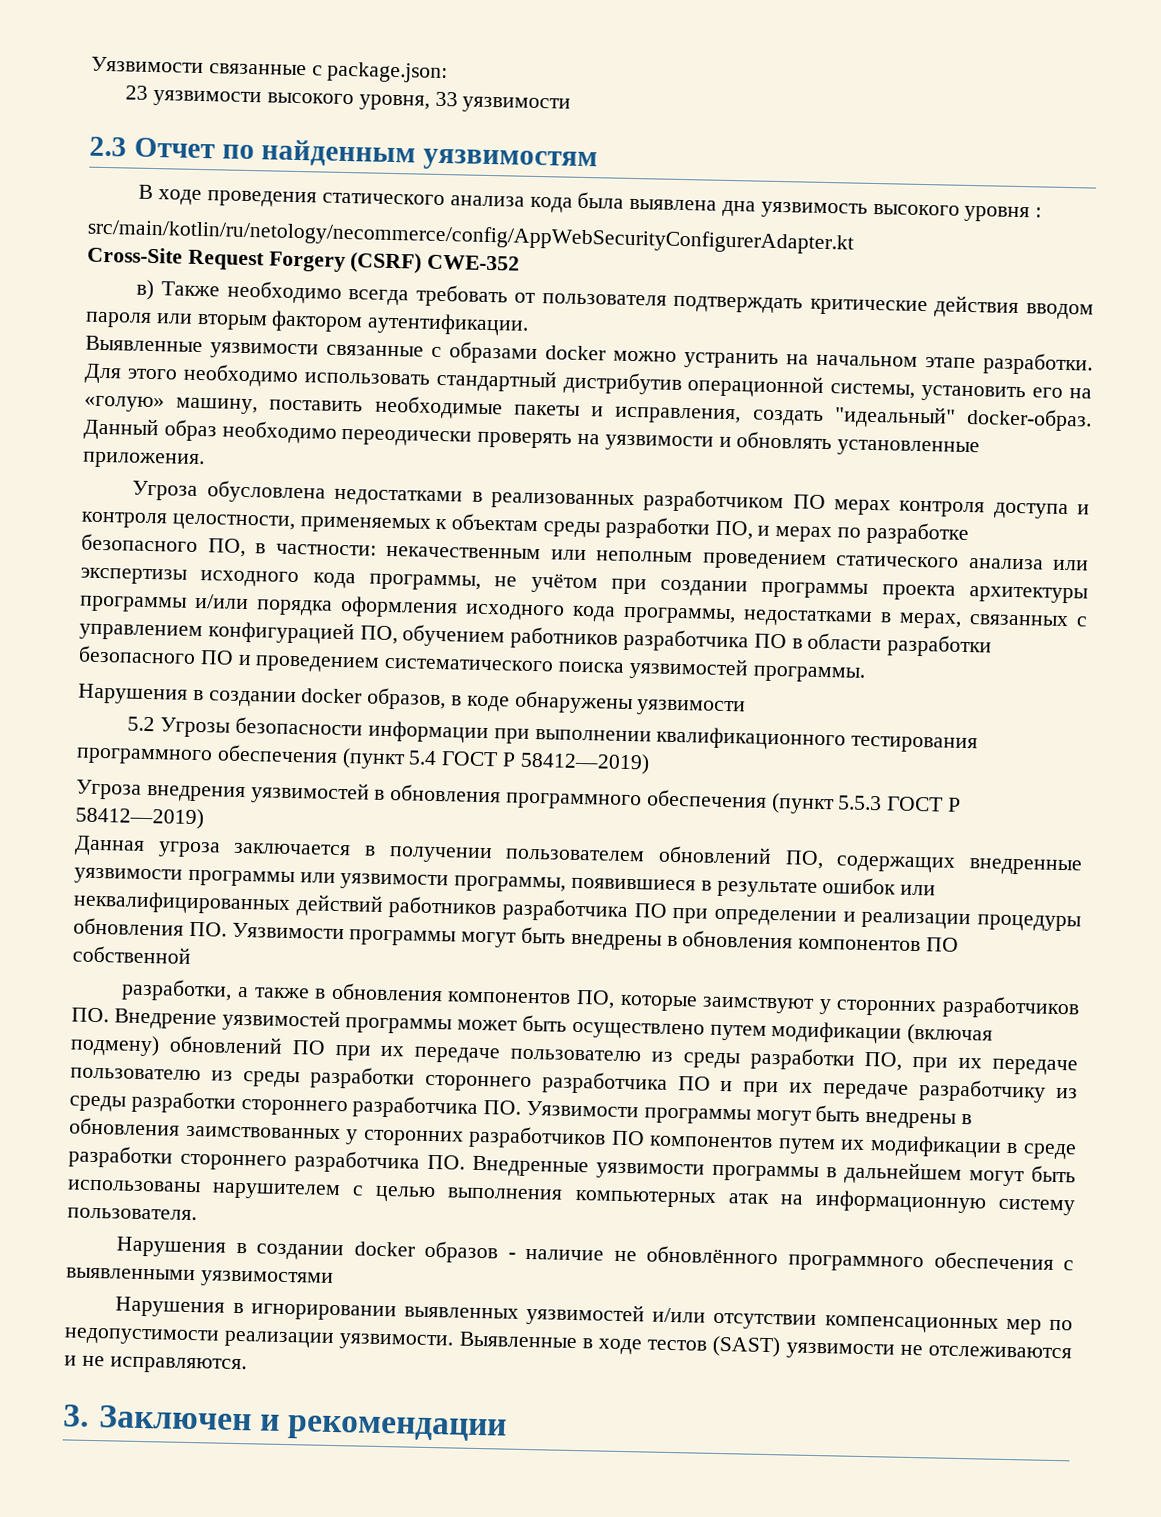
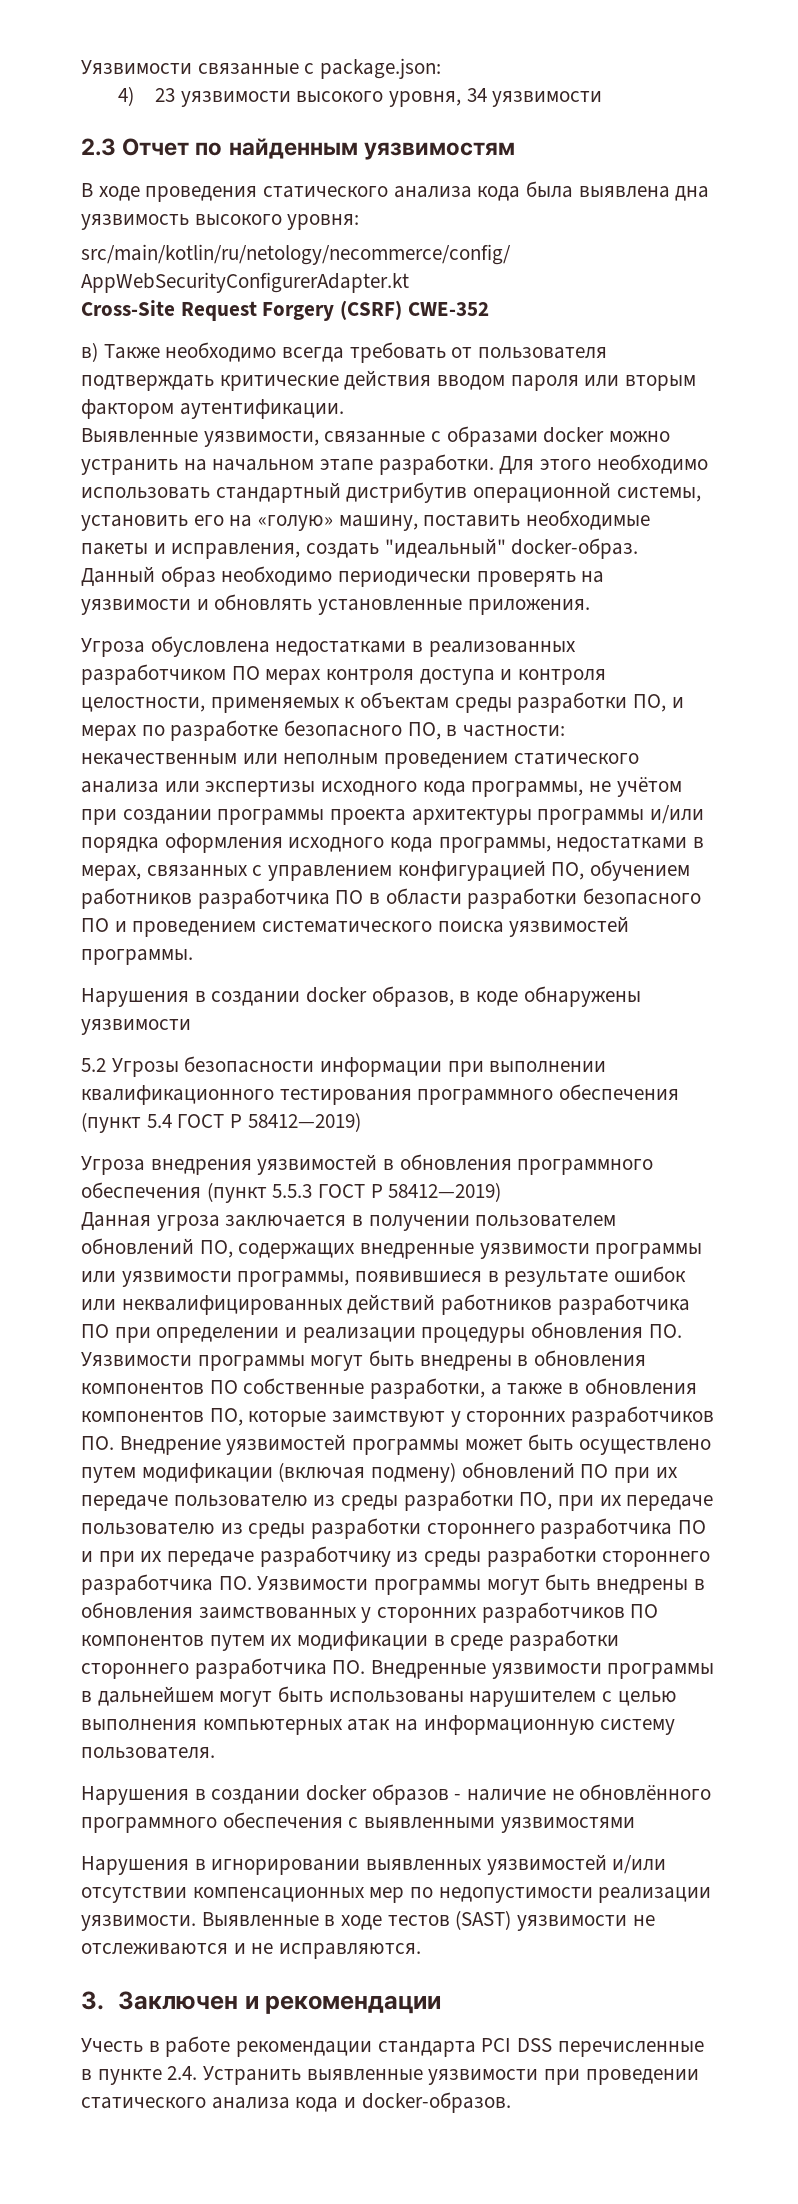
(449, 72) none -> [118,86,135,106] 4)
[434,91,458,107] 33 -> [466,88,487,102] 34
[964,205,1043,223] уровня : -> [287,214,360,230] уровня:
[210,342,319,360] уязвимости -> [203,431,319,447] уязвимости,
[341,428,473,447] переодически -> [338,571,472,587] периодически
[72,945,191,964] собственной // -> [243,1378,365,1394] собственные
(507, 1429) none -> [81,2036,704,2057] [81,2066,699,2085] [81,2092,511,2113] // Учесть в работе рекомендации стандарта PCI DSS перечисленные в пункте 2.4. Устранить выявленные уязвимости при проведении статического анализа кода и docker-образов.

